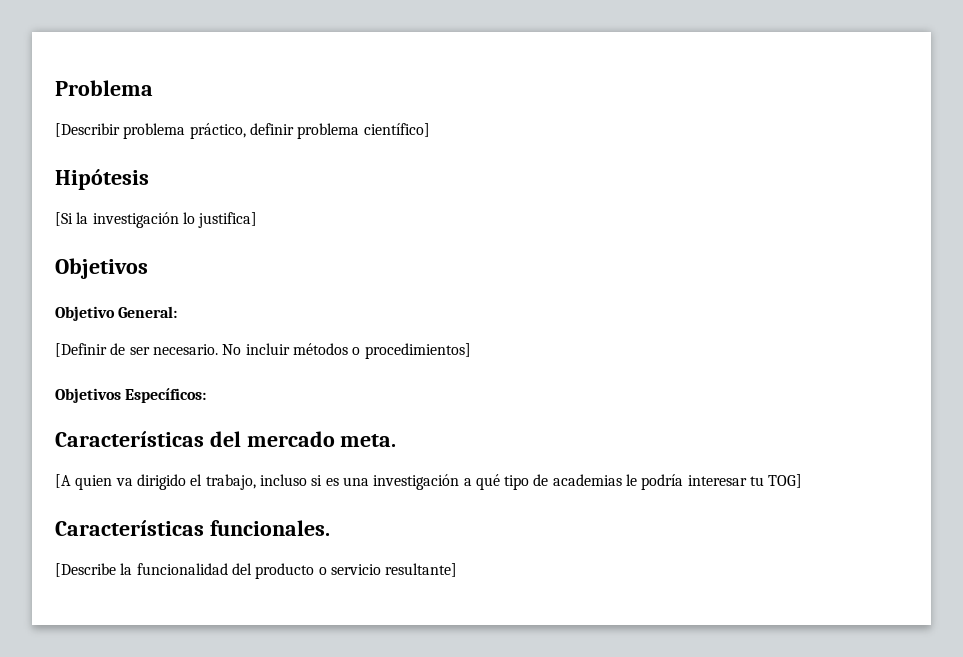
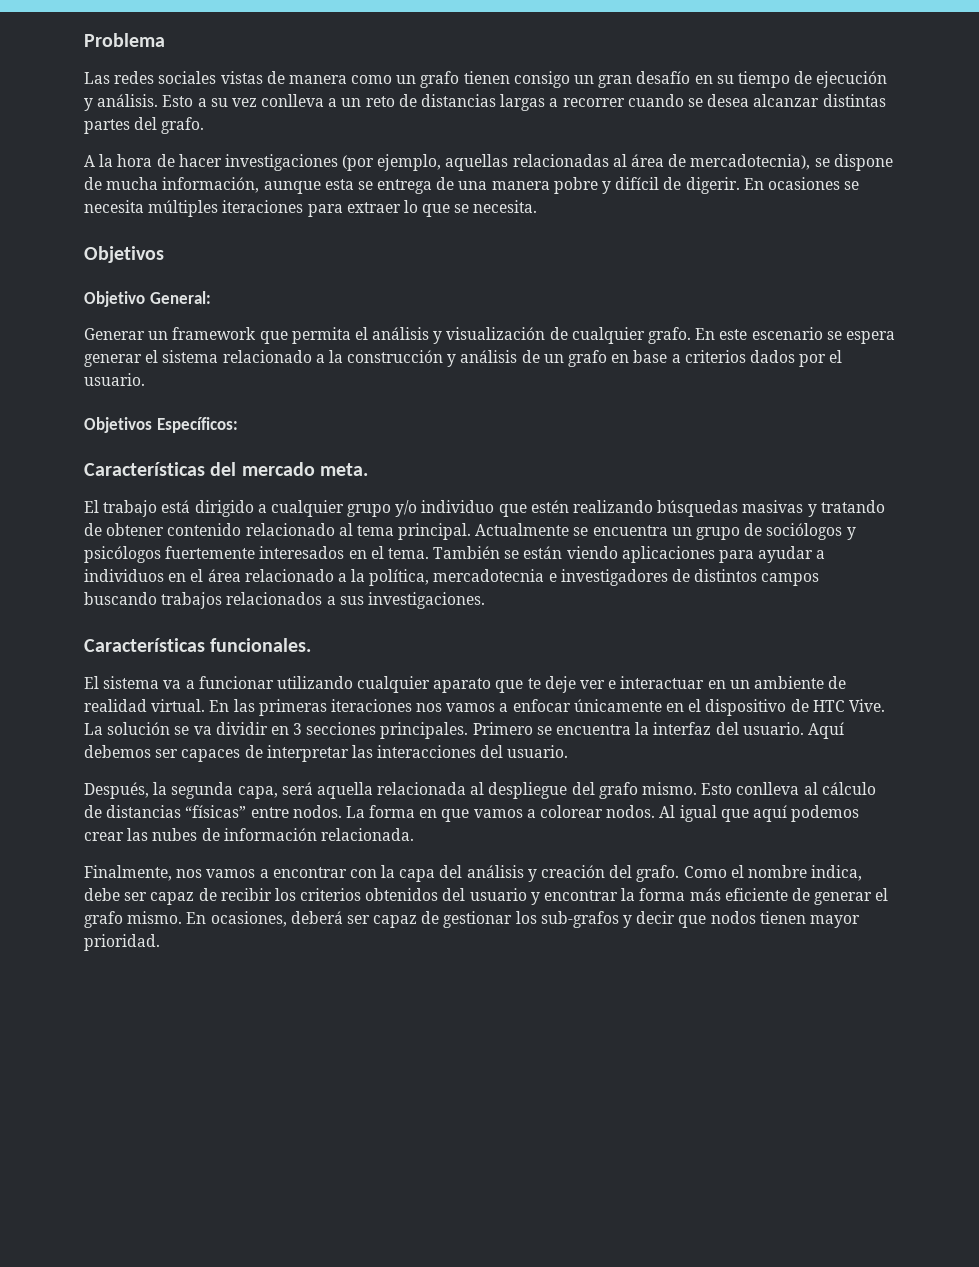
[55,123,430,139] [55,169,149,190] [55,212,258,228] [55,258,148,279] [55,306,178,321] [55,343,471,359] [Describir problema práctico, definir problema científico] // Hipótesis // [Si la investigación lo justifica] // Objetivos // Objetivo General: // [Definir de ser necesario. No incluir métodos o procedimientos] -> [84,71,888,88] [84,94,886,111] [84,117,205,134] [84,154,893,171] [84,177,860,194] [84,200,538,217] [84,246,164,263] [84,291,211,307] [84,327,895,344] [84,350,843,367] [84,373,145,386] Las redes sociales vistas de manera como un grafo tienen consigo un gran desafío en su tiempo de ejecución y análisis. Esto a su vez conlleva a un reto de distancias largas a recorrer cuando se desea alcanzar distintas partes del grafo. // A la hora de hacer investigaciones (por ejemplo, aquellas relacionadas al área de mercadotecnia), se dispone de mucha información, aunque esta se entrega de una manera pobre y difícil de digerir. En ocasiones se necesita múltiples iteraciones para extraer lo que se necesita. // Objetivos // Objetivo General: // Generar un framework que permita el análisis y visualización de cualquier grafo. En este escenario se espera generar el sistema relacionado a la construcción y análisis de un grafo en base a criterios dados por el usuario.
[55,474,803,490] [55,520,330,536] [55,563,458,579] [A quien va dirigido el trabajo, incluso si es una investigación a qué tipo de academias le podría interesar tu TOG] // Características funcionales. // [Describe la funcionalidad del producto o servicio resultante] -> [84,500,885,517] [84,523,856,540] [84,546,826,563] [84,569,820,586] [84,592,485,609] [84,638,312,652] [84,676,847,693] [84,699,885,716] [84,722,844,739] [84,745,569,762] [84,782,876,799] [84,805,860,822] [84,828,414,841] [84,865,863,882] [84,888,889,905] [84,911,860,928] [84,934,160,951] El trabajo está dirigido a cualquier grupo y/o individuo que estén realizando búsquedas masivas y tratando de obtener contenido relacionado al tema principal. Actualmente se encuentra un grupo de sociólogos y psicólogos fuertemente interesados en el tema. También se están viendo aplicaciones para ayudar a individuos en el área relacionado a la política, mercadotecnia e investigadores de distintos campos buscando trabajos relacionados a sus investigaciones. // Características funcionales. // El sistema va a funcionar utilizando cualquier aparato que te deje ver e interactuar en un ambiente de realidad virtual. En las primeras iteraciones nos vamos a enfocar únicamente en el dispositivo de HTC Vive. La solución se va dividir en 3 secciones principales. Primero se encuentra la interfaz del usuario. Aquí debemos ser capaces de interpretar las interacciones del usuario. // Después, la segunda capa, será aquella relacionada al despliegue del grafo mismo. Esto conlleva al cálculo de distancias “físicas” entre nodos. La forma en que vamos a colorear nodos. Al igual que aquí podemos crear las nubes de información relacionada. // Finalmente, nos vamos a encontrar con la capa del análisis y creación del grafo. Como el nombre indica, debe ser capaz de recibir los criterios obtenidos del usuario y encontrar la forma más eficiente de generar el grafo mismo. En ocasiones, deberá ser capaz de gestionar los sub-grafos y decir que nodos tienen mayor prioridad.

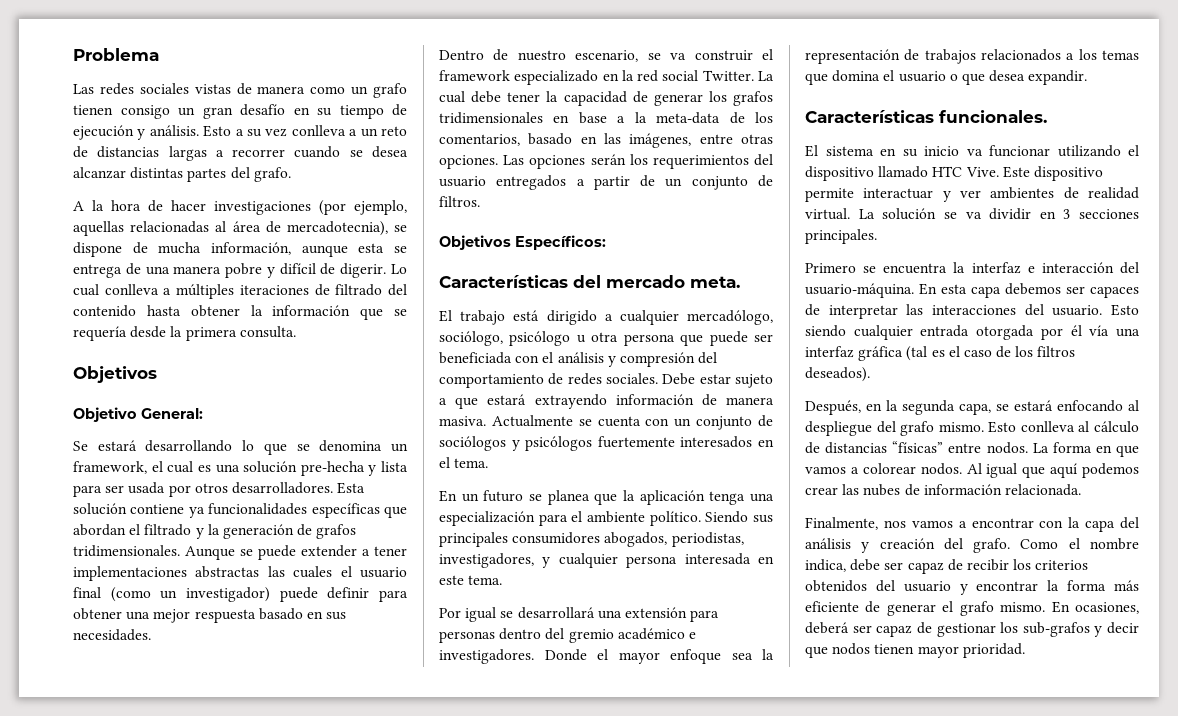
[743,177,860,190] [84,200,538,217] [84,246,164,263] [84,291,211,307] [84,327,895,344] [84,350,843,367] [84,373,145,386] En ocasiones se necesita múltiples iteraciones para extraer lo que se necesita. // Objetivos // Objetivo General: // Generar un framework que permita el análisis y visualización de cualquier grafo. En este escenario se espera generar el sistema relacionado a la construcción y análisis de un grafo en base a criterios dados por el usuario. -> [390,264,407,274] [73,284,407,299] [73,305,407,320] [73,326,296,341] [73,366,157,383] [73,407,203,422] [73,440,409,455] [73,461,408,476] [73,482,366,497] [73,503,407,518] [73,524,357,539] [73,545,407,560] [73,566,407,581] [73,587,408,602] [73,608,347,623] [73,629,151,641] [439,49,773,62] [439,70,774,85] [439,91,773,106] [439,112,773,124] [439,133,773,148] [439,154,773,169] [439,175,773,190] [439,196,480,207] Lo cual conlleva a múltiples iteraciones de filtrado del contenido hasta obtener la información que se requería desde la primera consulta. // Objetivos // Objetivo General: // Se estará desarrollando lo que se denomina un framework, el cual es una solución pre-hecha y lista para ser usada por otros desarrolladores. Esta solución contiene ya funcionalidades específicas que abordan el filtrado y la generación de grafos tridimensionales. Aunque se puede extender a tener implementaciones abstractas las cuales el usuario final (como un investigador) puede definir para obtener una mejor respuesta basado en sus necesidades. // Dentro de nuestro escenario, se va construir el framework especializado en la red social Twitter. La cual debe tener la capacidad de generar los grafos tridimensionales en base a la meta-data de los comentarios, basado en las imágenes, entre otras opciones. Las opciones serán los requerimientos del usuario entregados a partir de un conjunto de filtros.
[347,500,885,517] [84,523,741,540] grupo y/o individuo que estén realizando búsquedas masivas y tratando de obtener contenido relacionado al tema principal. Actualmente se encuentra un grupo -> [687,310,773,325] [439,331,773,346] [439,352,718,367] [439,373,773,388] [439,394,774,409] [439,415,753,430] mercadólogo, sociólogo, psicólogo u otra persona que puede ser beneficiada con el análisis y compresión del comportamiento de redes sociales. Debe estar sujeto a que estará extrayendo información de manera masiva. Actualmente se cuenta con un conjunto
[433,546,826,563] [84,569,820,586] [84,592,485,609] [84,638,312,652] [84,676,847,693] [84,699,885,716] También se están viendo aplicaciones para ayudar a individuos en el área relacionado a la política, mercadotecnia e investigadores de distintos campos buscando trabajos relacionados a sus investigaciones. // Características funcionales. // El sistema va a funcionar utilizando cualquier aparato que te deje ver e interactuar en un ambiente de realidad virtual. En las primeras iteraciones nos vamos a enfocar únicamente en el dispositivo de HTC Vive. -> [439,490,774,505] [439,511,773,526] [439,532,744,547] [439,553,774,568] [439,575,503,585] [439,607,720,622] [439,628,696,643] [439,649,774,664] [805,49,1139,64] [805,70,1088,85] [805,110,1047,123] [805,145,1139,157] [805,166,1103,181] [805,187,1139,202] [805,208,850,220] // En un futuro se planea que la aplicación tenga una especialización para el ambiente político. Siendo sus principales consumidores abogados, periodistas, investigadores, y cualquier persona interesada en este tema. // Por igual se desarrollará una extensión para personas dentro del gremio académico e investigadores. Donde el mayor enfoque sea la representación de trabajos relacionados a los temas que domina el usuario o que desea expandir. // Características funcionales. // El sistema en su inicio va funcionar utilizando el dispositivo llamado HTC Vive. Este dispositivo permite interactuar y ver ambientes de realidad virtual.
(469, 730) none -> (877, 236) //
[715,722,844,739] del usuario. Aquí -> [1027,262,1139,274] [805,283,1001,298] e interacción del usuario-máquina. En esta capa
(569, 751) none -> [1111,304,1139,316] [805,325,1140,340] [805,346,1076,361] [805,367,870,382] Esto siendo cualquier entrada otorgada por él vía una interfaz gráfica (tal es el caso de los filtros deseados).
(149, 790) none -> [866,403,882,411] en
[281,782,467,799] será aquella relacionada -> [996,400,1123,412] se estará enfocando

